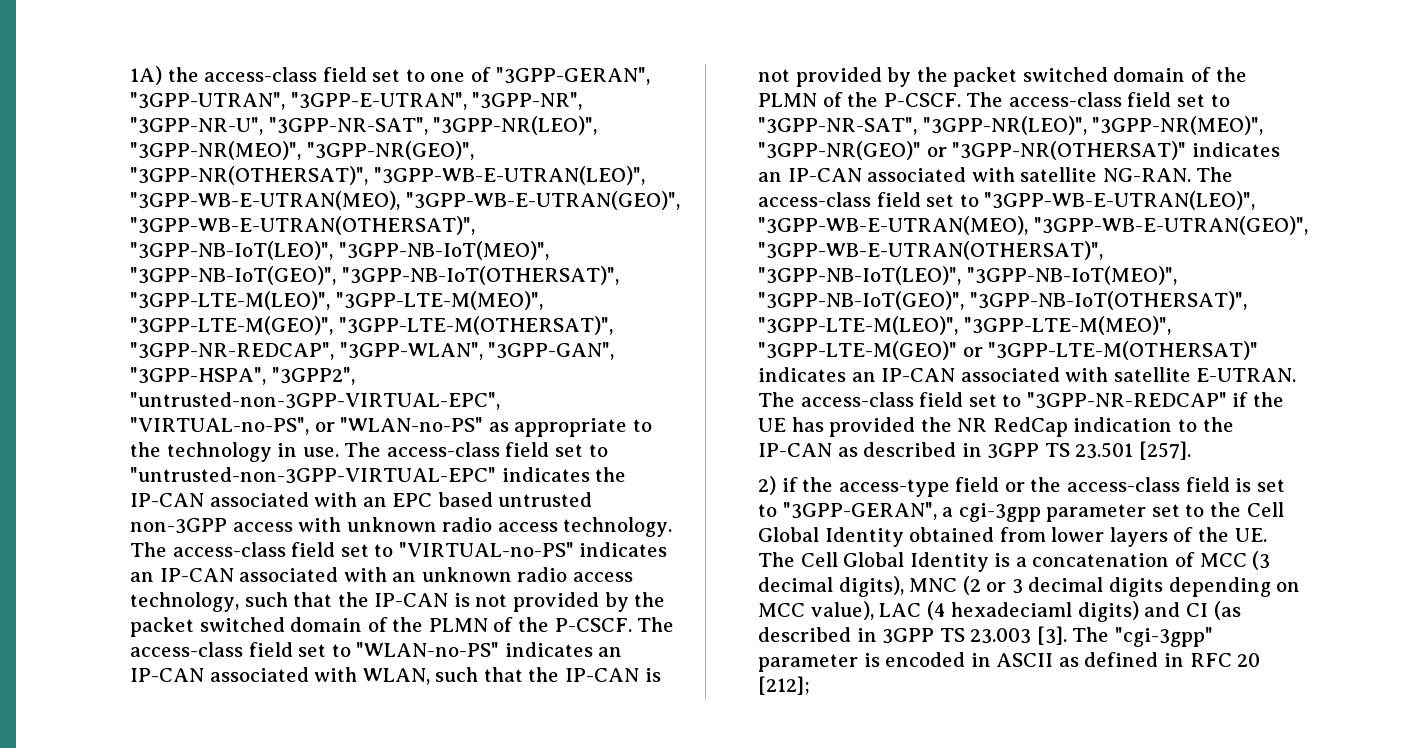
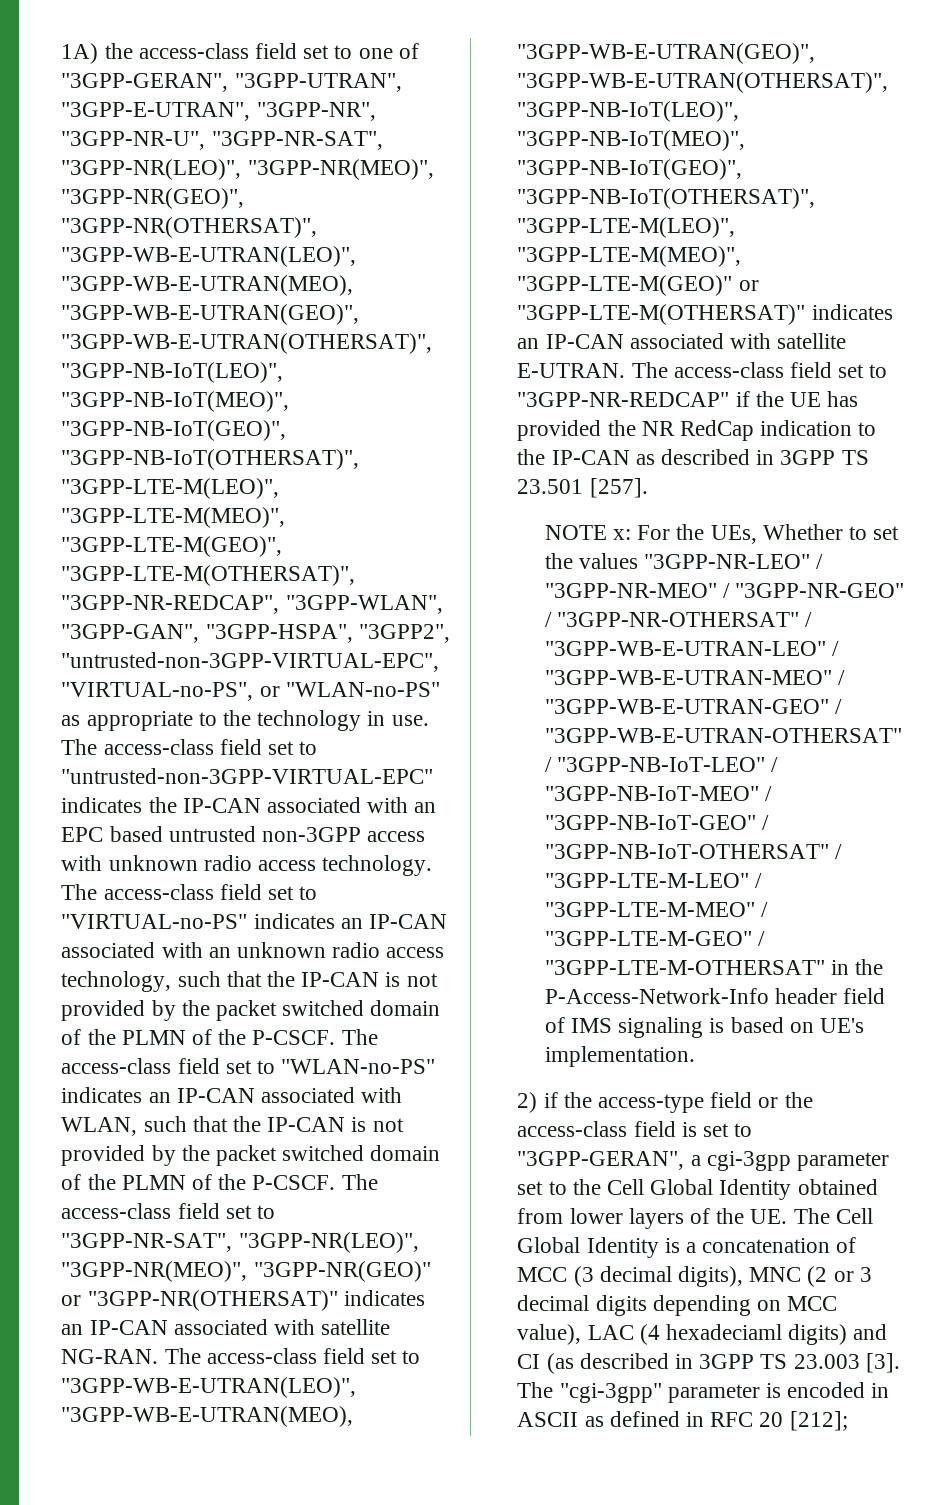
(1191, 450) none -> [544,524,900,544] [544,553,824,569] [544,583,905,598] [544,612,813,627] [544,641,840,656] [544,670,846,685] [544,699,843,714] [544,728,902,743] [544,757,779,772] [544,786,773,801] [544,815,770,830] [544,844,843,859] [544,873,763,888] [544,902,769,917] [544,931,766,946] [544,959,884,975] [544,988,886,1004] [544,1017,865,1038] [544,1046,695,1067] // NOTE x: For the UEs, Whether to set the values "3GPP-NR-LEO" / "3GPP-NR-MEO" / "3GPP-NR-GEO" / "3GPP-NR-OTHERSAT" / "3GPP-WB-E-UTRAN-LEO" / "3GPP-WB-E-UTRAN-MEO" / "3GPP-WB-E-UTRAN-GEO" / "3GPP-WB-E-UTRAN-OTHERSAT" / "3GPP-NB-IoT-LEO" / "3GPP-NB-IoT-MEO" / "3GPP-NB-IoT-GEO" / "3GPP-NB-IoT-OTHERSAT" / "3GPP-LTE-M-LEO" / "3GPP-LTE-M-MEO" / "3GPP-LTE-M-GEO" / "3GPP-LTE-M-OTHERSAT" in the P-Access-Network-Info header field of IMS signaling is based on UE's implementation.

